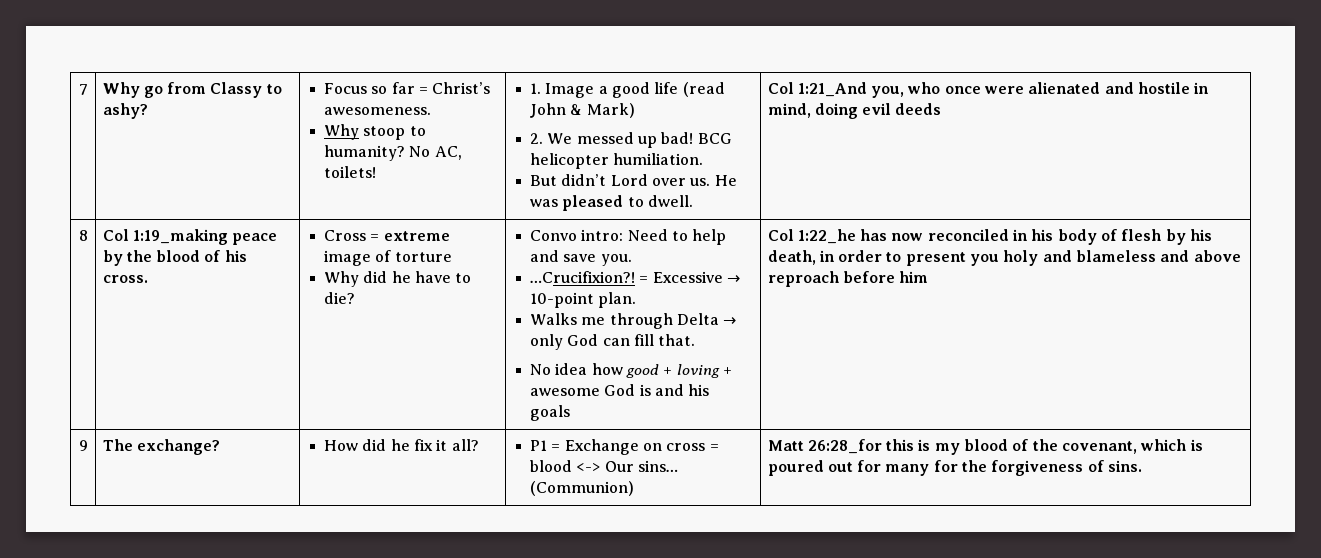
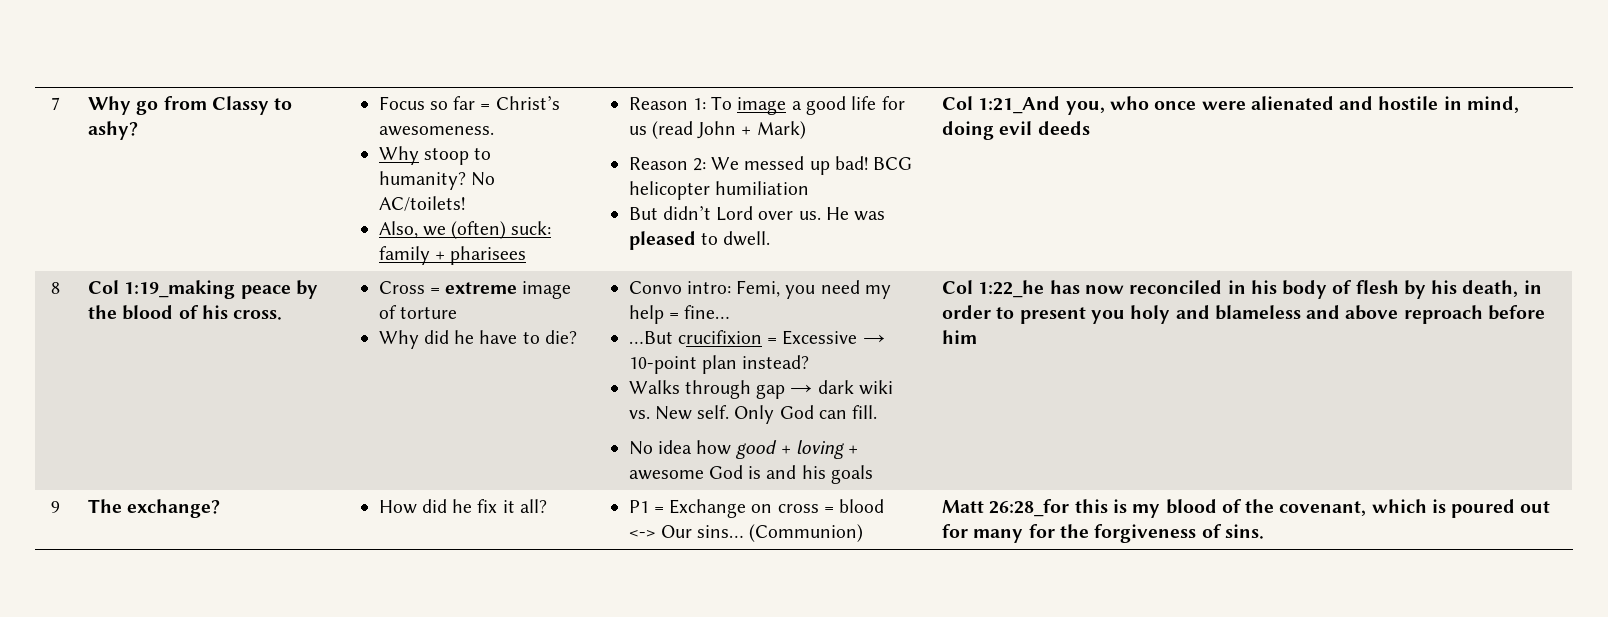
[434,146,462,160] [324,166,377,178] [530,83,595,98] AC, toilets! | 1. Image -> [378,196,465,211] [378,221,552,239] [378,246,527,265] [628,96,787,115] AC/toilets! // Also, we (often) suck: family + pharisees | Reason 1: To image
(679, 88) none -> [881,96,905,110] [628,126,647,135] for us
[570,104,583,115] & -> [741,126,752,135] +
[530,133,544,144] 2. -> [628,157,706,171] Reason 2:
[613,153,704,165] humiliation. -> [714,181,809,195] humiliation
[627,229,727,245] [530,250,632,266] [530,271,636,283] Need to help and save you. // …Crucifixion?! -> [736,280,891,299] [628,305,731,324] [628,330,762,344] Femi, you need my help = fine… // …But crucifixion
[598,292,637,308] plan. -> [701,355,810,374] plan instead?
[581,313,737,329] [530,334,696,350] me through Delta → only God can fill that. -> [684,380,893,399] [628,405,878,424] through gap → dark wiki vs. New self. Only God can fill.

